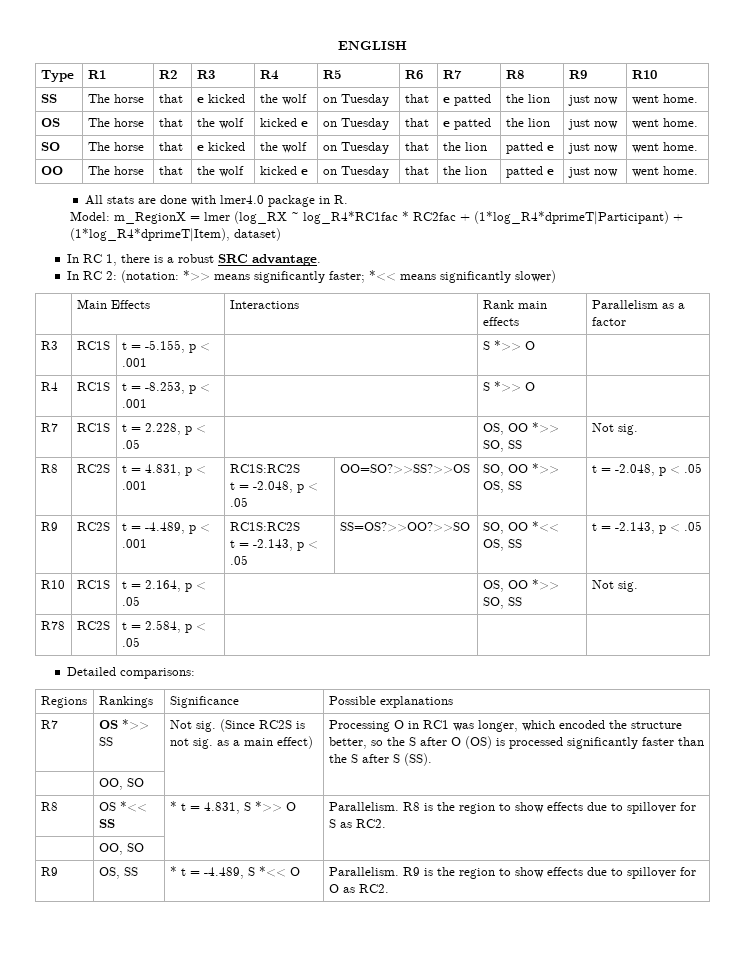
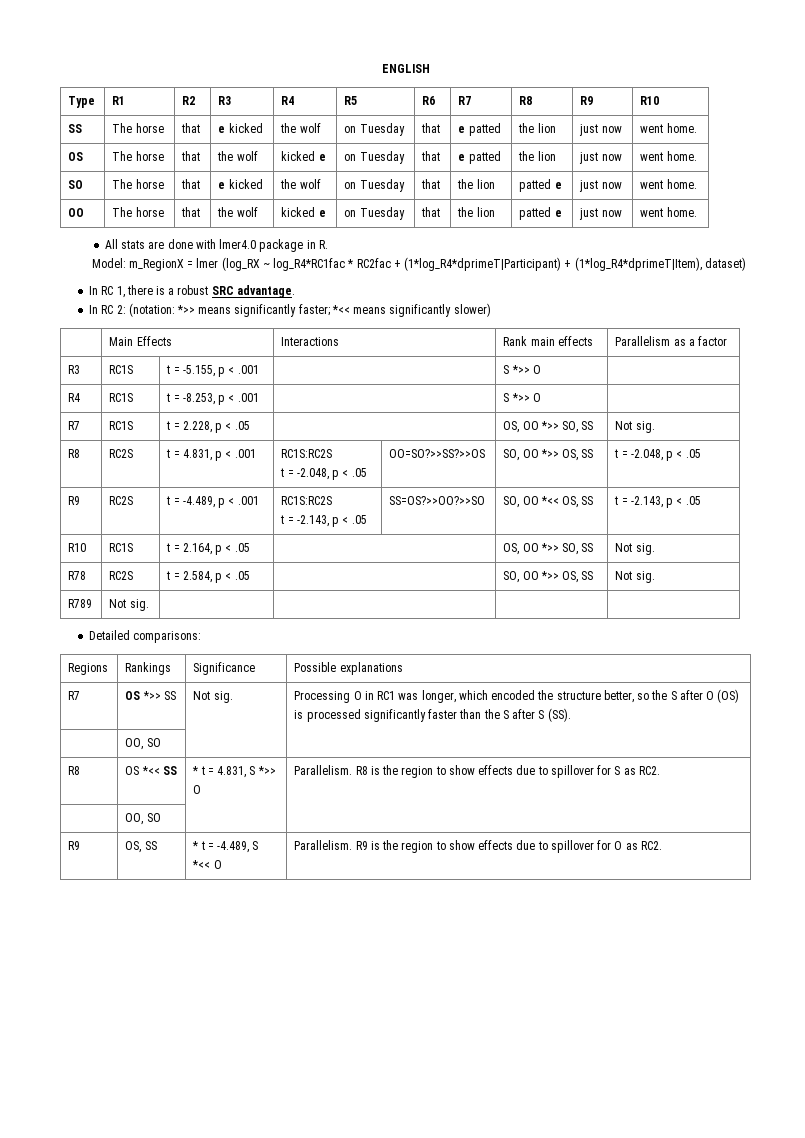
(140, 642) none -> [503,571,594,583] [615,571,655,583] [68,599,93,608] [109,599,149,611] | SO, OO *>> OS, SS | Not sig. // R789 | Not sig. | |
[219,719,305,732] [169,736,313,749] (Since RC2S is not sig. as a main effect) -> (233, 697) none

